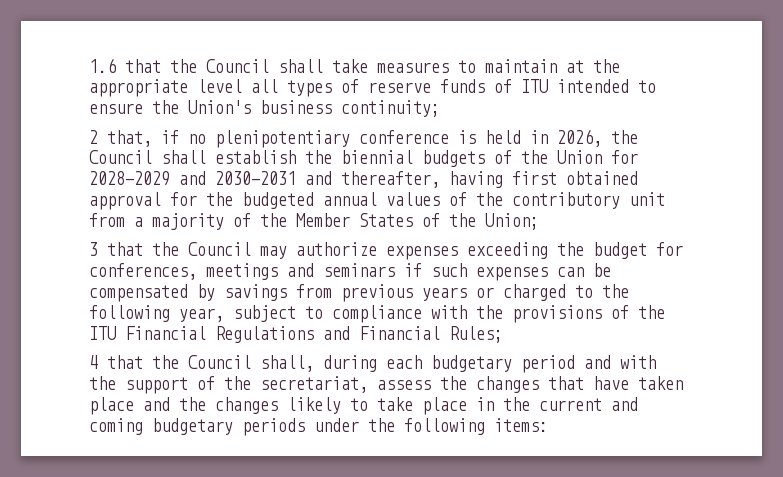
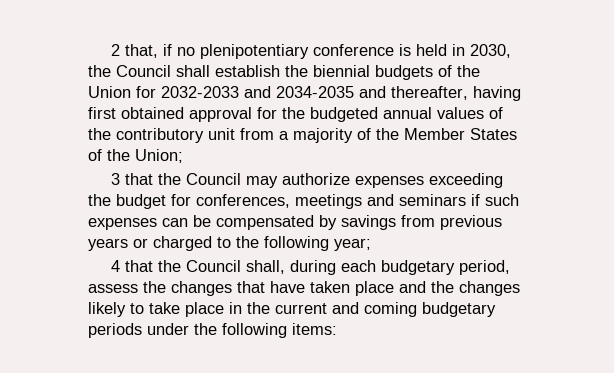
[89,58,620,73] [89,79,656,97] [89,100,440,117] 1.6 that the Council shall take measures to maintain at the appropriate level all types of reserve funds of ITU intended to ensure the Union's business continuity; // -> (110, 50) none
[557,129,602,147] 2026, -> [469,44,511,58] 2030,
[89,171,296,186] 2028-2029 and 2030-2031 -> [161,86,354,98] 2032-2033 and 2034-2035
[179,305,665,323] [89,326,503,343] year, subject to compliance with the provisions of the ITU Financial Regulations and Financial Rules; -> [334,238,371,251] year;
[521,355,656,373] [89,376,368,394] period and with the support of the secretariat, -> [458,260,510,275] period,

